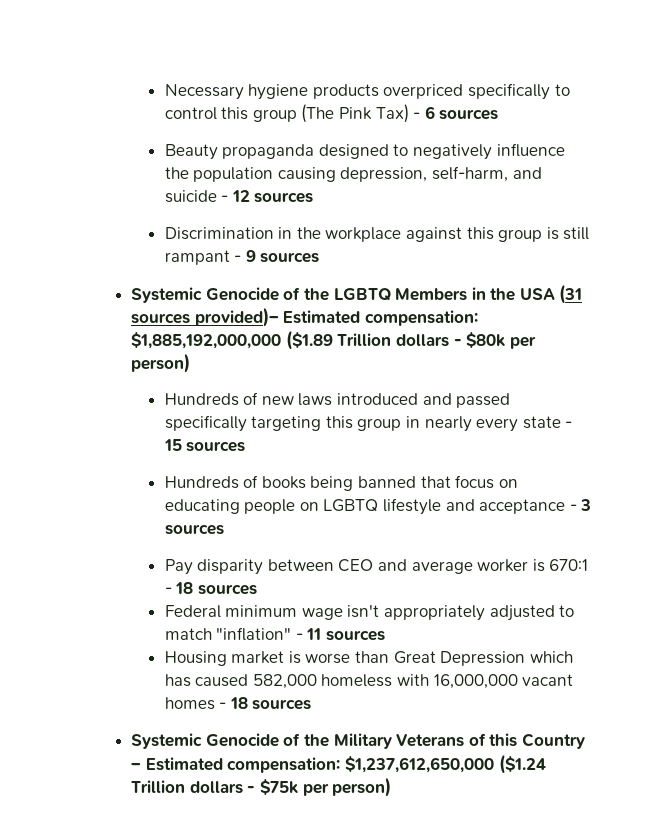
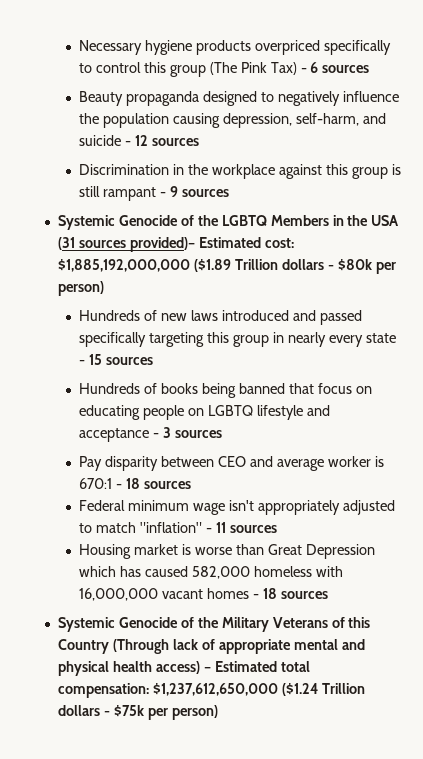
[364,310,478,326] compensation: -> [264,238,294,248] cost:
(585, 741) none -> [112,639,365,654] [58,661,200,676] (Through lack of appropriate mental and physical health access)
(223, 764) none -> [280,661,310,672] total

